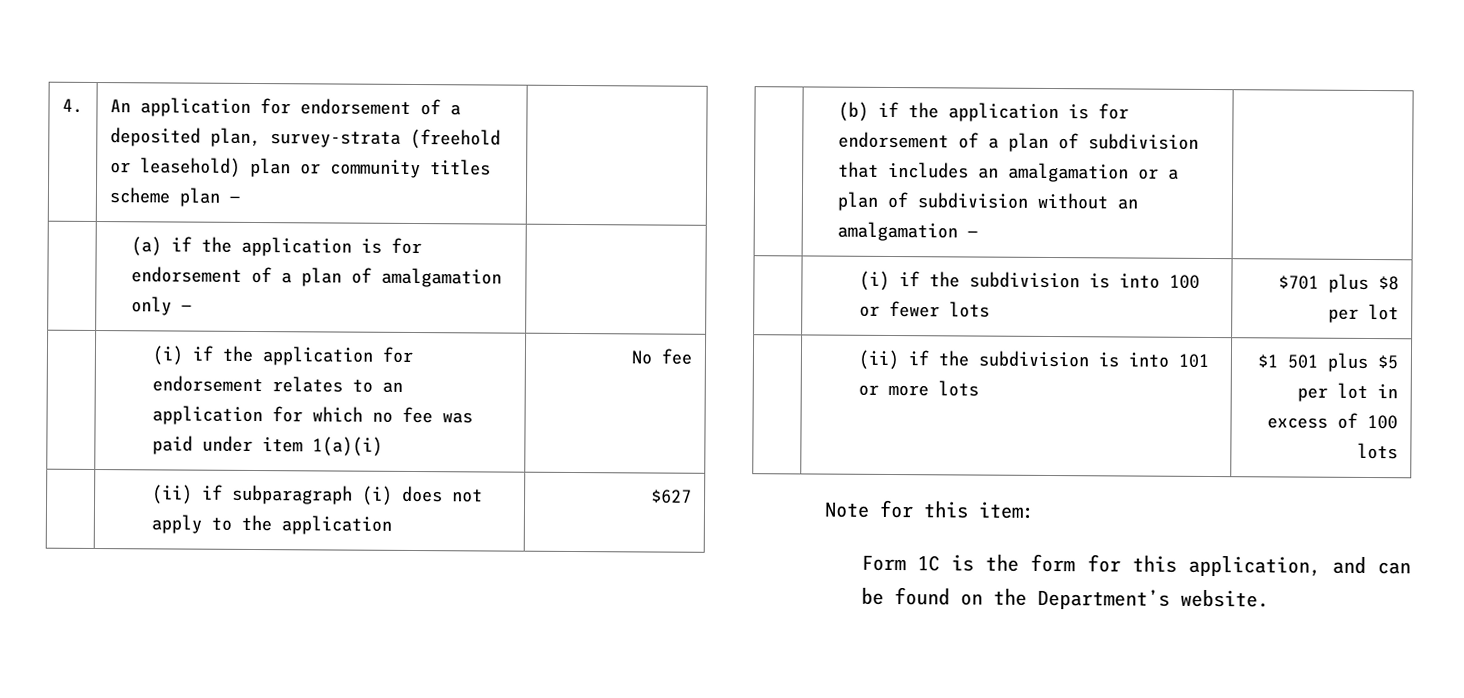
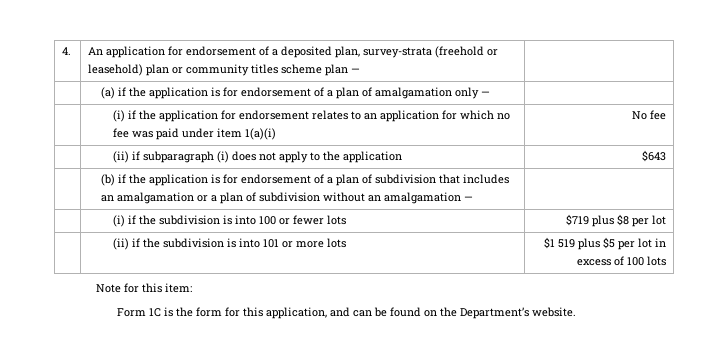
[651,489,693,504] $627 -> [641,150,666,162] $643
[1278,275,1320,290] $701 -> [565,214,589,226] $719
[1287,354,1319,369] 501 -> [557,239,575,248] 519

